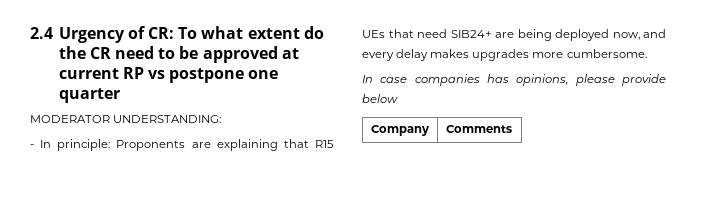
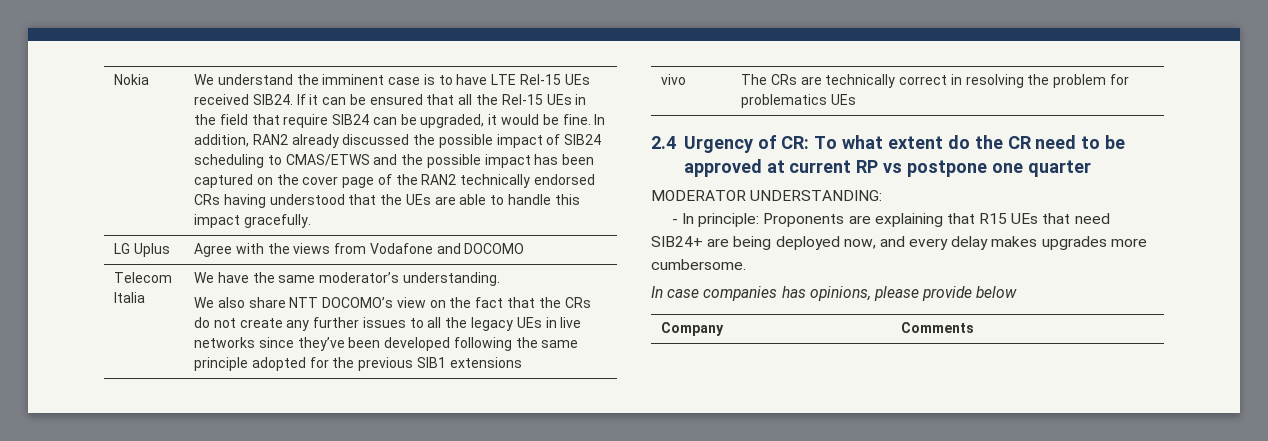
(30, 33) none -> [113,74,149,85] [193,74,590,85] [193,94,587,105] [193,114,606,128] [193,134,602,148] [193,154,595,168] [193,174,595,188] [193,194,580,208] [193,214,311,228] [113,243,170,257] [193,243,525,257] [113,272,172,283] [113,292,145,303] [193,272,500,286] [193,297,591,308] [193,317,582,331] [193,337,579,351] [193,357,522,371] [660,74,686,85] [740,74,1129,88] [740,94,856,108] Nokia | We understand the imminent case is to have LTE Rel-15 UEs received SIB24. If it can be ensured that all the Rel-15 UEs in the field that require SIB24 can be upgraded, it would be fine. In addition, RAN2 already discussed the possible impact of SIB24 scheduling to CMAS/ETWS and the possible impact has been captured on the cover page of the RAN2 technically endorsed CRs having understood that the UEs are able to handle this impact gracefully. // LG Uplus | Agree with the views from Vodafone and DOCOMO // Telecom Italia | We have the same moderator’s understanding. // We also share NTT DOCOMO’s view on the fact that the CRs do not create any further issues to all the legacy UEs in live networks since they’ve been developed following the same principle adopted for the previous SIB1 extensions // vivo | The CRs are technically correct in resolving the problem for problematics UEs //

